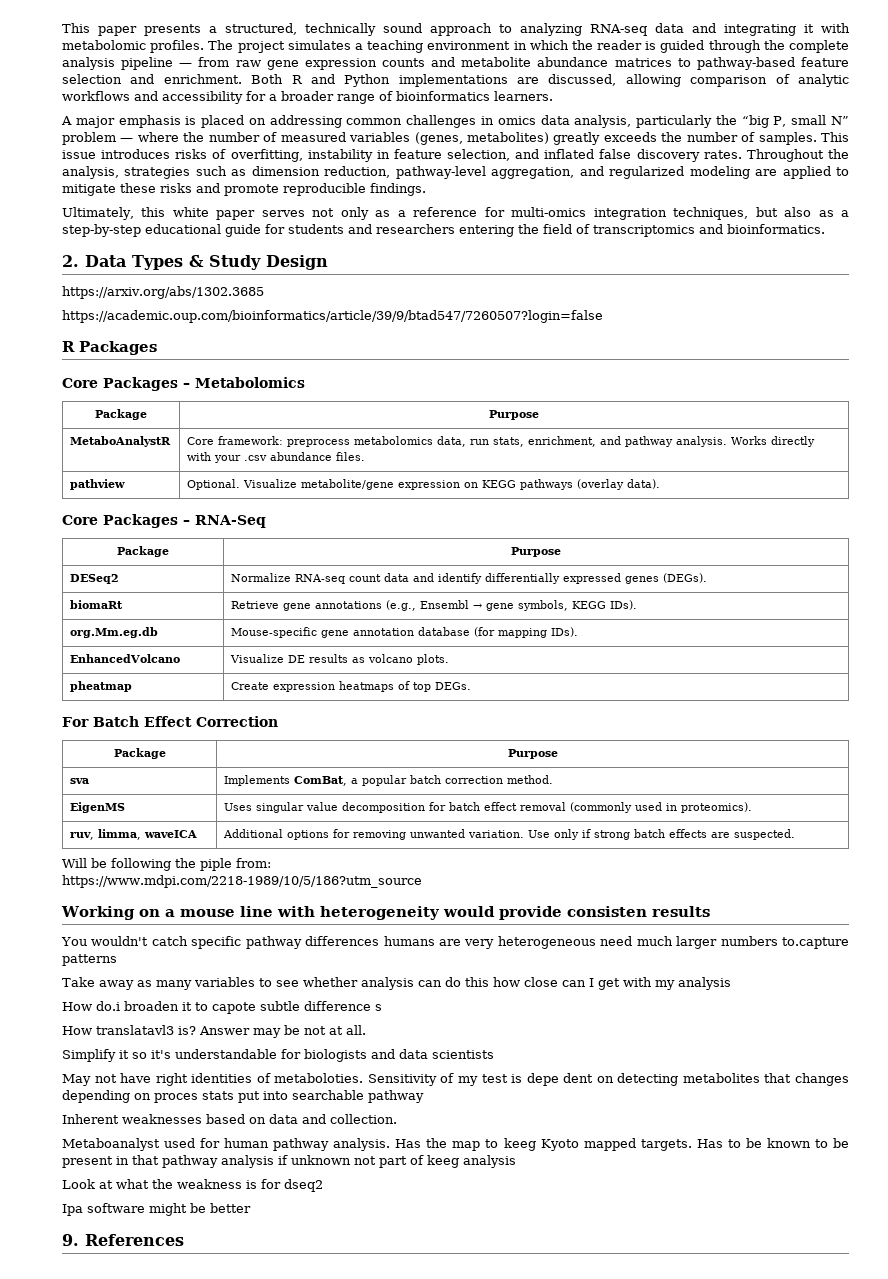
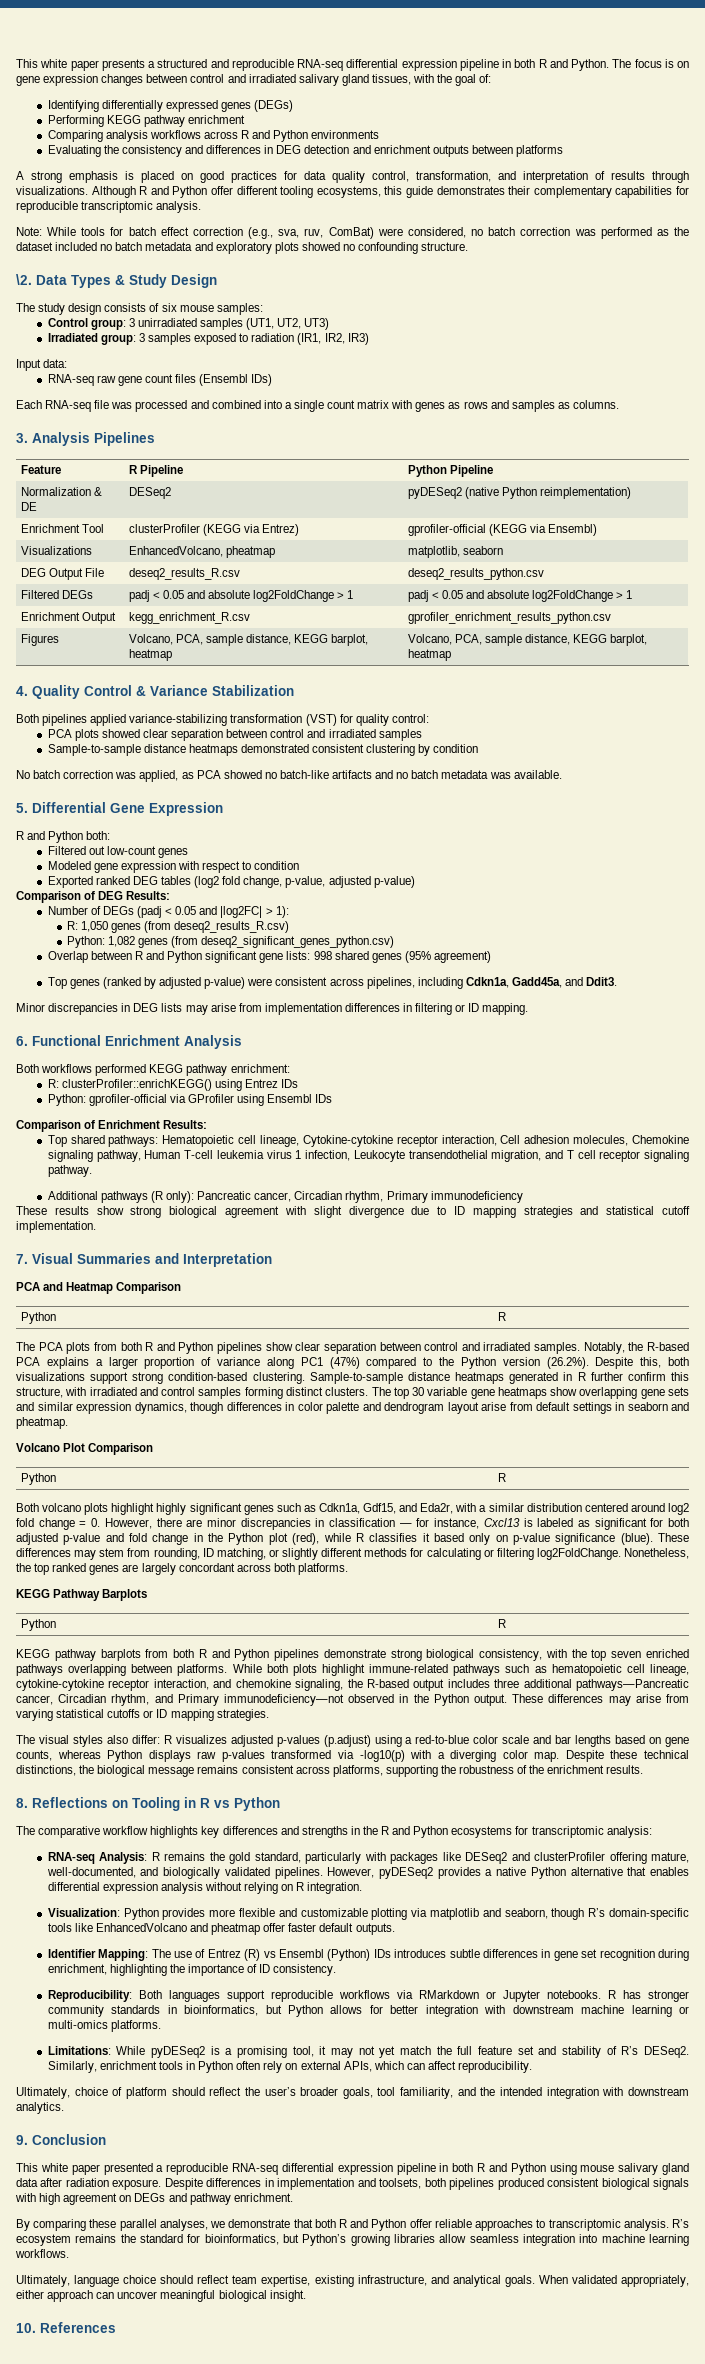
[62,23,90,33] This -> [16,59,68,68] This white
[225,23,850,36] [62,40,849,53] [62,57,849,70] [62,74,849,87] [62,91,553,104] structured, technically sound approach to analyzing RNA-seq data and integrating it with metabolomic profiles. The project simulates a teaching environment in which the reader is guided through the complete analysis pipeline — from raw gene expression counts and metabolite abundance matrices to pathway-based feature selection and enrichment. Both R and Python implementations are discussed, allowing comparison of analytic workflows and accessibility for a broader range of bioinformatics learners. -> [157,59,689,71] [16,74,492,86] [47,100,294,112] [47,115,246,127] [47,130,380,142] [47,145,564,157] structured and reproducible RNA-seq differential expression pipeline in both R and Python. The focus is on gene expression changes between control and irradiated salivary gland tissues, with the goal of: // Identifying differentially expressed genes (DEGs) // Performing KEGG pathway enrichment // Comparing analysis workflows across R and Python environments // Evaluating the consistency and differences in DEG detection and enrichment outputs between platforms
[75,116,115,128] major -> [30,171,62,183] strong
[269,115,850,128] [62,132,849,145] [62,149,849,162] [62,166,849,179] [62,183,426,196] [62,207,850,220] [62,224,825,237] [62,255,79,267] addressing common challenges in omics data analysis, particularly the “big P, small N” problem — where the number of measured variables (genes, metabolites) greatly exceeds the number of samples. This issue introduces risks of overfitting, instability in feature selection, and inflated false discovery rates. Throughout the analysis, strategies such as dimension reduction, pathway-level aggregation, and regularized modeling are applied to mitigate these risks and promote reproducible findings. // Ultimately, this white paper serves not only as a reference for multi-omics integration techniques, but also as a step-by-step educational guide for students and researchers entering the field of transcriptomics and bioinformatics. // 2. -> [200,171,689,183] [16,186,690,198] [16,201,202,213] [16,227,689,239] [16,242,469,254] [16,274,32,285] good practices for data quality control, transformation, and interpretation of results through visualizations. Although R and Python offer different tooling ecosystems, this guide demonstrates their complementary capabilities for reproducible transcriptomic analysis. // Note: While tools for batch effect correction (e.g., sva, ruv, ComBat) were considered, no batch correction was performed as the dataset included no batch metadata and exploratory plots showed no confounding structure. // \2.
[62,286,264,299] [62,310,603,323] [62,341,157,355] [62,377,305,391] [95,409,147,420] [489,410,539,420] [70,436,172,447] [187,436,816,447] [187,452,366,463] [70,479,126,490] [187,479,661,490] [62,514,266,528] [117,546,169,557] [511,547,561,557] [70,574,120,584] [231,573,708,584] [70,600,124,609] [231,600,638,611] [70,627,159,638] [231,627,579,638] [70,654,181,663] [230,654,450,665] [70,681,133,692] [231,681,472,692] [62,716,278,727] [113,748,166,759] [507,749,558,759] [70,778,90,784] [224,775,554,786] [70,802,126,813] [224,802,753,813] [70,829,198,840] [223,829,796,840] [62,858,271,871] [62,875,422,888] [61,906,710,920] [61,936,849,949] [62,954,117,966] [62,977,731,990] [62,1001,382,1014] [62,1025,366,1038] [62,1049,494,1062] [62,1073,849,1086] [62,1090,424,1103] [62,1114,397,1124] [62,1138,849,1151] [62,1155,516,1168] [62,1179,323,1192] [62,1203,251,1216] [62,1234,79,1246] https://arxiv.org/abs/1302.3685 // https://academic.oup.com/bioinformatics/article/39/9/btad547/7260507?login=false // R Packages // Core Packages – Metabolomics // Package | Purpose // MetaboAnalystR | Core framework: preprocess metabolomics data, run stats, enrichment, and pathway analysis. Works directly with your .csv abundance files. // pathview | Optional. Visualize metabolite/gene expression on KEGG pathways (overlay data). // Core Packages – RNA-Seq // Package | Purpose // DESeq2 | Normalize RNA-seq count data and identify differentially expressed genes (DEGs). // biomaRt | Retrieve gene annotations (e.g., Ensembl → gene symbols, KEGG IDs). // org.Mm.eg.db | Mouse-specific gene annotation database (for mapping IDs). // EnhancedVolcano | Visualize DE results as volcano plots. // pheatmap | Create expression heatmaps of top DEGs. // For Batch Effect Correction // Package | Purpose // sva | Implements ComBat, a popular batch correction method. // EigenMS | Uses singular value decomposition for batch effect removal (commonly used in proteomics). // ruv, limma, waveICA | Additional options for removing unwanted variation. Use only if strong batch effects are suspected. // Will be following the piple from: // https://www.mdpi.com/2218-1989/10/5/186?utm_source // Working on a mouse line with heterogeneity would provide consisten results // You wouldn't catch specific pathway differences humans are very heterogeneous need much larger numbers to.capture patterns // Take away as many variables to see whether analysis can do this how close can I get with my analysis // How do.i broaden it to capote subtle difference s // How translatavl3 is? Answer may be not at all. // Simplify it so it's understandable for biologists and data scientists // May not have right identities of metaboloties. Sensitivity of my test is depe dent on detecting metabolites that changes depending on proces stats put into searchable pathway // Inherent weaknesses based on data and collection. // Metaboanalyst used for human pathway analysis. Has the map to keeg Kyoto mapped targets. Has to be known to be present in that pathway analysis if unknown not part of keeg analysis // Look at what the weakness is for dseq2 // Ipa software might be better // 9. -> [16,303,263,315] [47,318,330,330] [47,333,369,345] [16,359,68,371] [47,374,273,386] [16,400,619,412] [16,432,155,446] [20,465,61,474] [128,465,183,477] [407,465,493,477] [20,487,102,496] [20,502,37,511] [128,487,171,499] [407,487,632,499] [20,524,104,533] [128,524,300,536] [407,524,598,536] [20,546,92,555] [128,546,275,558] [407,546,503,558] [20,568,104,580] [128,568,240,580] [407,568,544,580] [20,590,93,599] [128,590,354,602] [407,590,633,602] [20,612,116,624] [128,612,250,624] [407,612,611,624] [20,634,59,646] [128,634,369,646] [128,649,172,661] [407,634,648,646] [407,649,451,661] [16,685,294,699] [16,714,429,726] [47,729,422,741] [47,744,479,756] [16,770,562,782] [16,802,223,816] [16,831,111,843] [47,846,189,858] [47,861,300,873] [47,876,415,888] [16,891,171,903] [47,906,289,918] [66,921,290,933] [66,936,395,948] [47,951,492,963] [47,977,618,989] [16,1003,529,1015] [16,1035,242,1049] [16,1064,290,1076] [47,1079,299,1091] [47,1094,333,1106] [16,1120,208,1132] [47,1135,689,1147] [47,1150,689,1162] [47,1165,92,1177] [47,1191,523,1203] [16,1206,690,1218] [16,1221,96,1233] [16,1253,272,1267] [16,1282,182,1294] [20,1312,56,1324] [497,1312,506,1321] [16,1342,690,1354] [16,1357,689,1369] [16,1372,690,1384] [16,1387,690,1399] [16,1402,689,1414] [16,1417,68,1429] [16,1443,154,1455] [20,1473,56,1485] [497,1473,506,1482] [16,1503,689,1515] [16,1518,690,1530] [16,1533,690,1545] [16,1548,689,1560] [16,1563,348,1575] [16,1589,148,1601] [20,1619,56,1631] [497,1619,506,1628] [16,1649,689,1661] [16,1664,689,1676] [16,1679,690,1691] [16,1694,689,1706] [16,1709,269,1721] [16,1735,690,1747] [16,1750,689,1762] [16,1765,644,1777] [16,1797,280,1811] [16,1826,652,1838] [47,1852,690,1864] [46,1867,689,1879] [47,1882,363,1894] [47,1908,689,1920] [47,1923,395,1935] [47,1949,689,1961] [47,1964,337,1976] [47,1990,689,2002] [47,2005,689,2017] [47,2020,161,2032] [47,2046,690,2058] [47,2061,533,2073] [16,2087,689,2099] [16,2102,64,2114] [16,2134,106,2145] [16,2163,689,2175] [16,2178,689,2190] [15,2193,293,2205] [16,2219,689,2231] [16,2234,689,2246] [15,2249,69,2258] [16,2275,689,2287] [16,2290,306,2302] [16,2323,36,2333] The study design consists of six mouse samples: // Control group: 3 unirradiated samples (UT1, UT2, UT3) // Irradiated group: 3 samples exposed to radiation (IR1, IR2, IR3) // Input data: // RNA-seq raw gene count files (Ensembl IDs) // Each RNA-seq file was processed and combined into a single count matrix with genes as rows and samples as columns. // 3. Analysis Pipelines // Feature | R Pipeline | Python Pipeline // Normalization & DE | DESeq2 | pyDESeq2 (native Python reimplementation) // Enrichment Tool | clusterProfiler (KEGG via Entrez) | gprofiler-official (KEGG via Ensembl) // Visualizations | EnhancedVolcano, pheatmap | matplotlib, seaborn // DEG Output File | deseq2_results_R.csv | deseq2_results_python.csv // Filtered DEGs | padj < 0.05 and absolute log2FoldChange > 1 | padj < 0.05 and absolute log2FoldChange > 1 // Enrichment Output | kegg_enrichment_R.csv | gprofiler_enrichment_results_python.csv // Figures | Volcano, PCA, sample distance, KEGG barplot, heatmap | Volcano, PCA, sample distance, KEGG barplot, heatmap // 4. Quality Control & Variance Stabilization // Both pipelines applied variance-stabilizing transformation (VST) for quality control: // PCA plots showed clear separation between control and irradiated samples // Sample-to-sample distance heatmaps demonstrated consistent clustering by condition // No batch correction was applied, as PCA showed no batch-like artifacts and no batch metadata was available. // 5. Differential Gene Expression // R and Python both: // Filtered out low-count genes // Modeled gene expression with respect to condition // Exported ranked DEG tables (log2 fold change, p-value, adjusted p-value) // Comparison of DEG Results: // Number of DEGs (padj < 0.05 and |log2FC| > 1): // R: 1,050 genes (from deseq2_results_R.csv) // Python: 1,082 genes (from deseq2_significant_genes_python.csv) // Overlap between R and Python significant gene lists: 998 shared genes (95% agreement) // Top genes (ranked by adjusted p-value) were consistent across pipelines, including Cdkn1a, Gadd45a, and Ddit3. // Minor discrepancies in DEG lists may arise from implementation differences in filtering or ID mapping. // 6. Functional Enrichment Analysis // Both workflows performed KEGG pathway enrichment: // R: clusterProfiler::enrichKEGG() using Entrez IDs // Python: gprofiler-official via GProfiler using Ensembl IDs // Comparison of Enrichment Results: // Top shared pathways: Hematopoietic cell lineage, Cytokine-cytokine receptor interaction, Cell adhesion molecules, Chemokine signaling pathway, Human T-cell leukemia virus 1 infection, Leukocyte transendothelial migration, and T cell receptor signaling pathway. // Additional pathways (R only): Pancreatic cancer, Circadian rhythm, Primary immunodeficiency // These results show strong biological agreement with slight divergence due to ID mapping strategies and statistical cutoff implementation. // 7. Visual Summaries and Interpretation // PCA and Heatmap Comparison // Python | R // The PCA plots from both R and Python pipelines show clear separation between control and irradiated samples. Notably, the R-based PCA explains a larger proportion of variance along PC1 (47%) compared to the Python version (26.2%). Despite this, both visualizations support strong condition-based clustering. Sample-to-sample distance heatmaps generated in R further confirm this structure, with irradiated and control samples forming distinct clusters. The top 30 variable gene heatmaps show overlapping gene sets and similar expression dynamics, though differences in color palette and dendrogram layout arise from default settings in seaborn and pheatmap. // Volcano Plot Comparison // Python | R // Both volcano plots highlight highly significant genes such as Cdkn1a, Gdf15, and Eda2r, with a similar distribution centered around log2 fold change = 0. However, there are minor discrepancies in classification — for instance, Cxcl13 is labeled as significant for both adjusted p-value and fold change in the Python plot (red), while R classifies it based only on p-value significance (blue). These differences may stem from rounding, ID matching, or slightly different methods for calculating or filtering log2FoldChange. Nonetheless, the top ranked genes are largely concordant across both platforms. // KEGG Pathway Barplots // Python | R // KEGG pathway barplots from both R and Python pipelines demonstrate strong biological consistency, with the top seven enriched pathways overlapping between platforms. While both plots highlight immune-related pathways such as hematopoietic cell lineage, cytokine-cytokine receptor interaction, and chemokine signaling, the R-based output includes three additional pathways—Pancreatic cancer, Circadian rhythm, and Primary immunodeficiency—not observed in the Python output. These differences may arise from varying statistical cutoffs or ID mapping strategies. // The visual styles also differ: R visualizes adjusted p-values (p.adjust) using a red-to-blue color scale and bar lengths based on gene counts, whereas Python displays raw p-values transformed via -log10(p) with a diverging color map. Despite these technical distinctions, the biological message remains consistent across platforms, supporting the robustness of the enrichment results. // 8. Reflections on Tooling in R vs Python // The comparative workflow highlights key differences and strengths in the R and Python ecosystems for transcriptomic analysis: // RNA-seq Analysis: R remains the gold standard, particularly with packages like DESeq2 and clusterProfiler offering mature, well-documented, and biologically validated pipelines. However, pyDESeq2 provides a native Python alternative that enables differential expression analysis without relying on R integration. // Visualization: Python provides more flexible and customizable plotting via matplotlib and seaborn, though R’s domain-specific tools like EnhancedVolcano and pheatmap offer faster default outputs. // Identifier Mapping: The use of Entrez (R) vs Ensembl (Python) IDs introduces subtle differences in gene set recognition during enrichment, highlighting the importance of ID consistency. // Reproducibility: Both languages support reproducible workflows via RMarkdown or Jupyter notebooks. R has stronger community standards in bioinformatics, but Python allows for better integration with downstream machine learning or multi-omics platforms. // Limitations: While pyDESeq2 is a promising tool, it may not yet match the full feature set and stability of R’s DESeq2. Similarly, enrichment tools in Python often rely on external APIs, which can affect reproducibility. // Ultimately, choice of platform should reflect the user’s broader goals, tool familiarity, and the intended integration with downstream analytics. // 9. Conclusion // This white paper presented a reproducible RNA-seq differential expression pipeline in both R and Python using mouse salivary gland data after radiation exposure. Despite differences in implementation and toolsets, both pipelines produced consistent biological signals with high agreement on DEGs and pathway enrichment. // By comparing these parallel analyses, we demonstrate that both R and Python offer reliable approaches to transcriptomic analysis. R’s ecosystem remains the standard for bioinformatics, but Python’s growing libraries allow seamless integration into machine learning workflows. // Ultimately, language choice should reflect team expertise, existing infrastructure, and analytical goals. When validated appropriately, either approach can uncover meaningful biological insight. // 10.

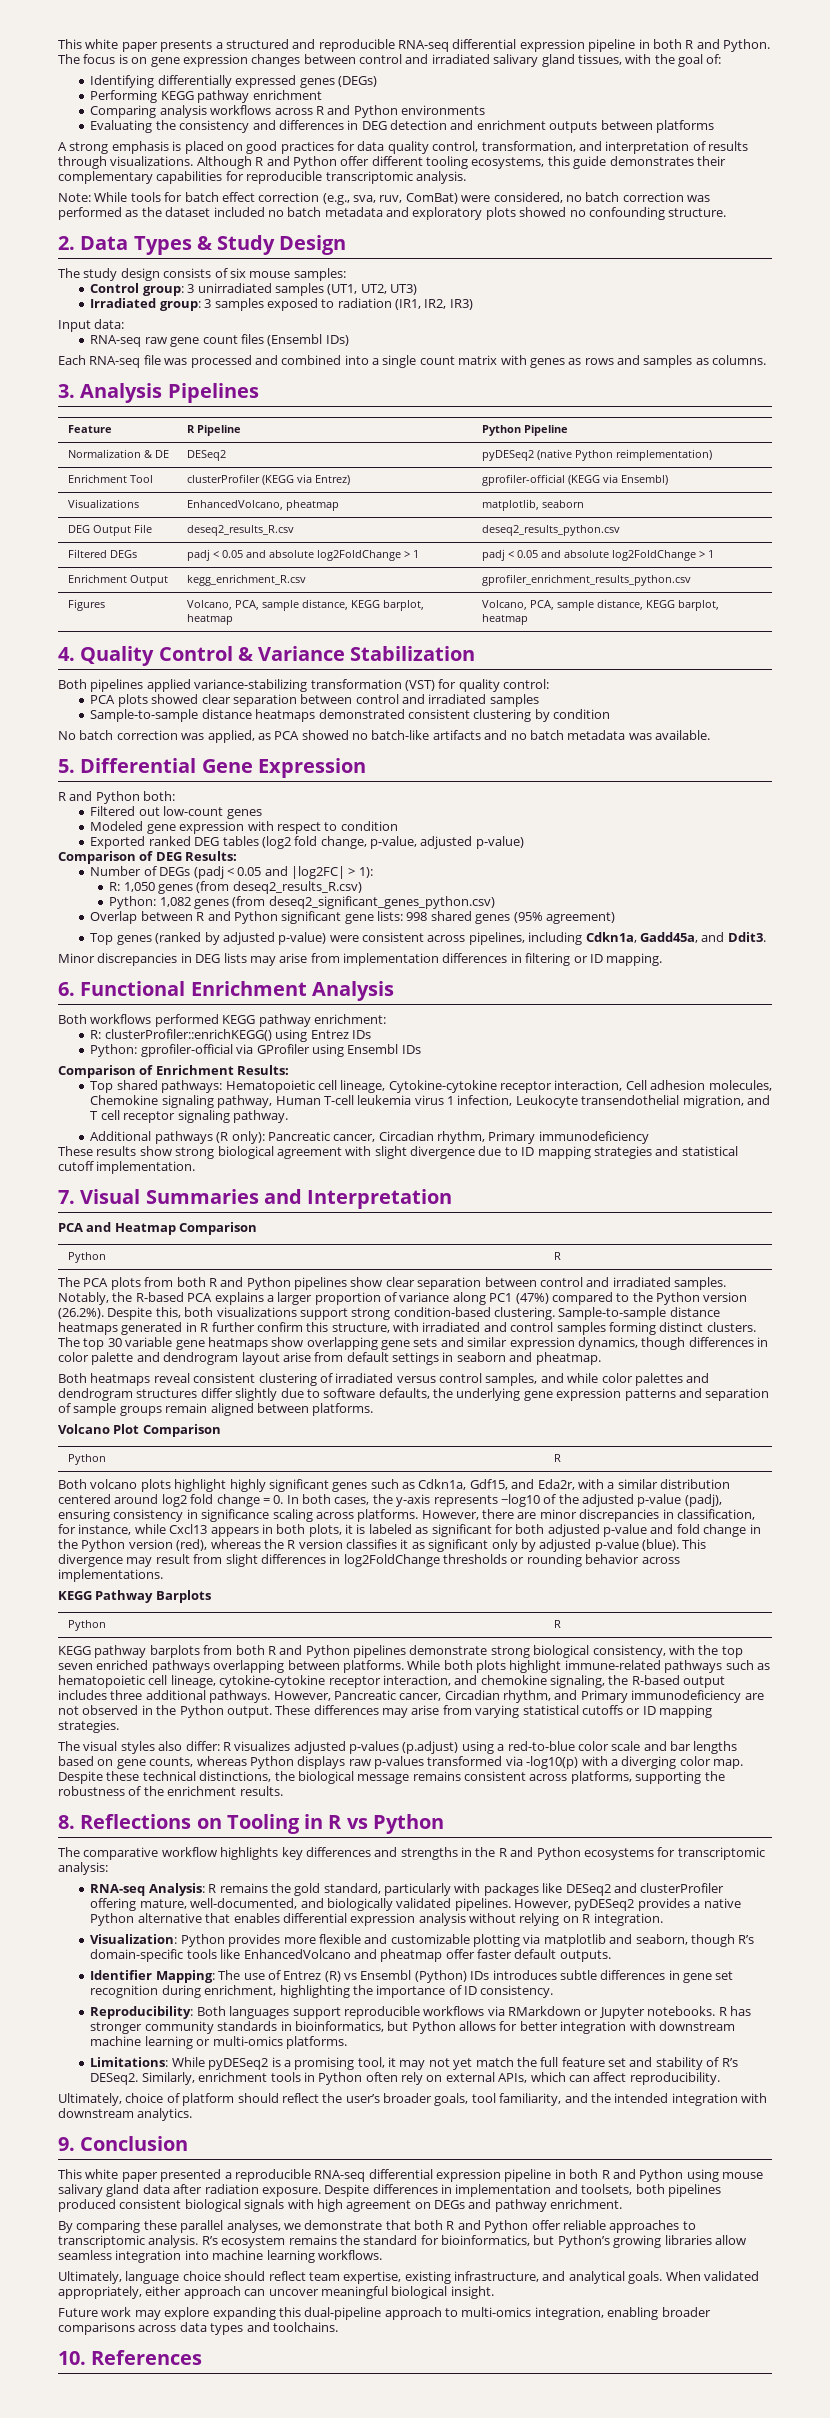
[16,274,32,285] \2. -> [58,236,75,250] 2.
(68, 1423) none -> [58,1373,710,1386] [58,1388,770,1401] [58,1403,374,1416] // Both heatmaps reveal consistent clustering of irradiated versus control samples, and while color palettes and dendrogram structures differ slightly due to software defaults, the underlying gene expression patterns and separation of sample groups remain aligned between platforms.
(101, 1522) none -> [286,1494,722,1507] [58,1509,419,1522] In both cases, the y-axis represents −log10 of the adjusted p-value (padj), ensuring consistency in significance scaling across platforms.
[328,1518,520,1529] classification — for instance, Cxcl13 -> [676,1509,755,1520] [58,1524,353,1537] classification, for instance, while Cxcl13 appears in both plots, it
[268,1533,690,1545] [16,1548,689,1560] [16,1563,348,1575] plot (red), while R classifies it based only on p-value significance (blue). These differences may stem from rounding, ID matching, or slightly different methods for calculating or filtering log2FoldChange. Nonetheless, the top ranked genes are largely concordant across both platforms. -> [128,1539,707,1552] [58,1554,680,1567] [58,1569,163,1582] version (red), whereas the R version classifies it as significant only by adjusted p-value (blue). This divergence may result from slight differences in log2FoldChange thresholds or rounding behavior across implementations.
[576,1679,690,1691] pathways—Pancreatic -> [209,1690,396,1703] pathways. However, Pancreatic
[223,1694,344,1706] immunodeficiency—not -> [631,1690,764,1703] [58,1706,79,1715] immunodeficiency are not
(306, 2296) none -> [58,2307,711,2320] [58,2322,338,2335] // Future work may explore expanding this dual-pipeline approach to multi-omics integration, enabling broader comparisons across data types and toolchains.

